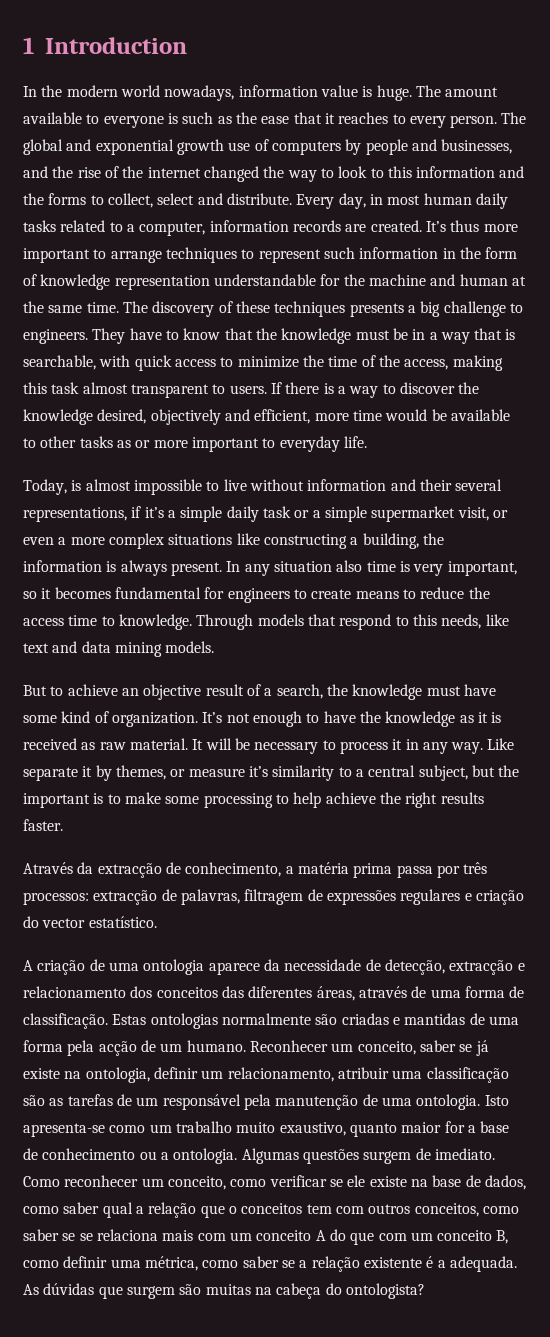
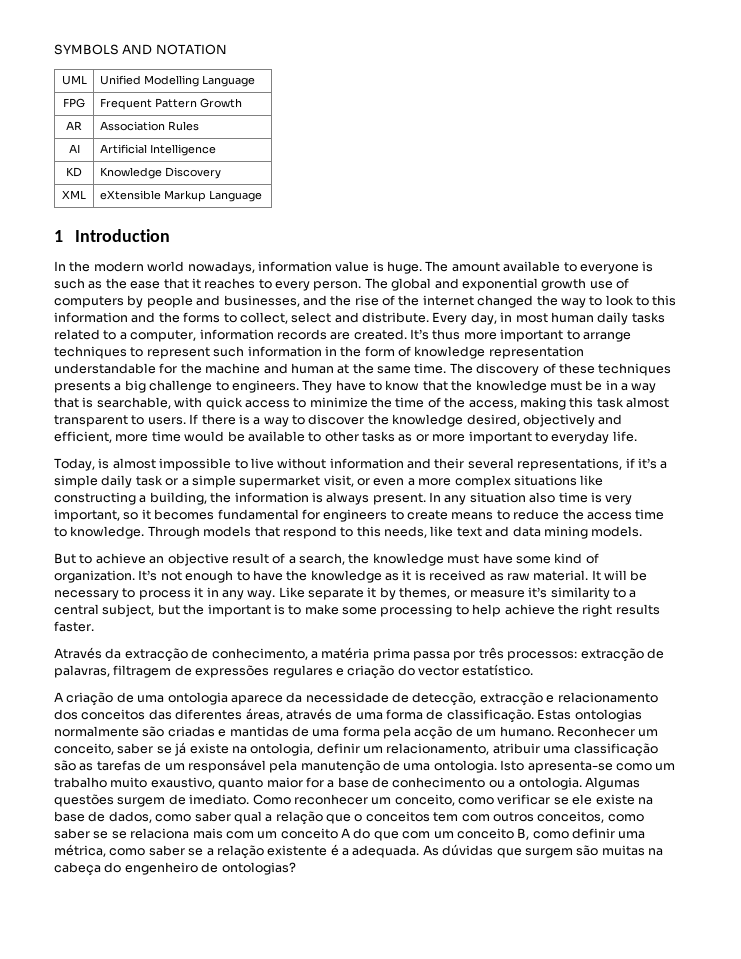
(23, 45) none -> [54,44,227,55] [61,75,87,85] [99,75,255,87] [63,98,85,108] [99,98,242,110] [66,121,82,130] [99,121,199,131] [68,144,80,153] [99,144,216,156] [66,167,82,177] [99,167,221,179] [62,190,86,199] [99,190,262,202] SYMBOLS AND NOTATION // UML | Unified Modelling Language // FPG | Frequent Pattern Growth // AR | Association Rules // AI | Artificial Intelligence // KD | Knowledge Discovery // XML | eXtensible Markup Language //
[345,1283,425,1299] ontologista? -> [124,862,296,875] engenheiro de ontologias?

